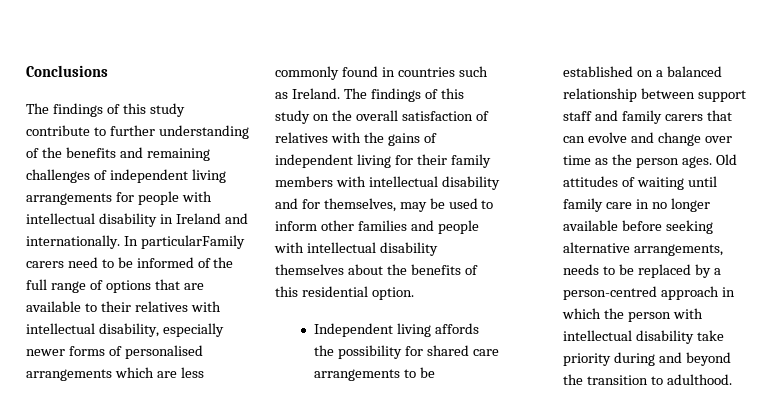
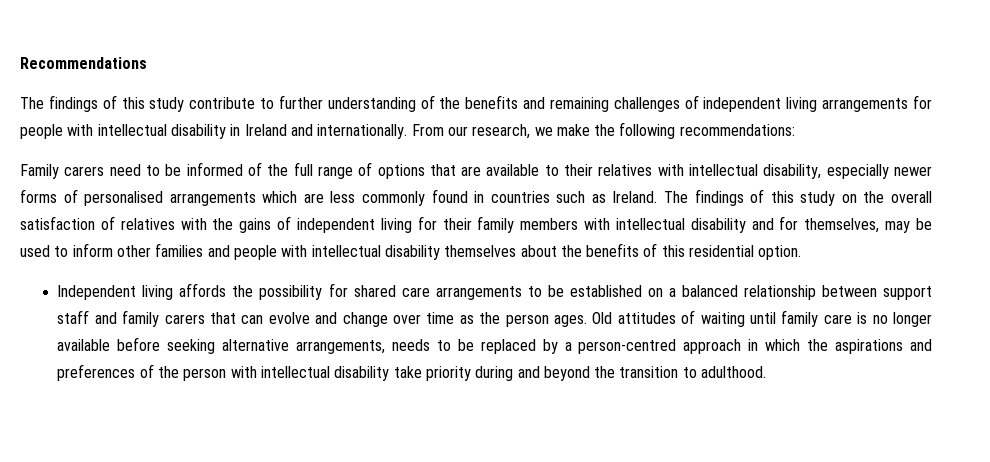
[26,65,108,77] Conclusions -> [20,57,147,69] Recommendations
[123,235,245,249] In particularFamily -> [411,122,795,139] [20,164,59,179] From our research, we make the following recommendations: // Family
[635,199,649,209] in -> [857,312,868,324] is
(624, 313) none -> [835,339,932,354] [57,364,179,381] aspirations and preferences of the

